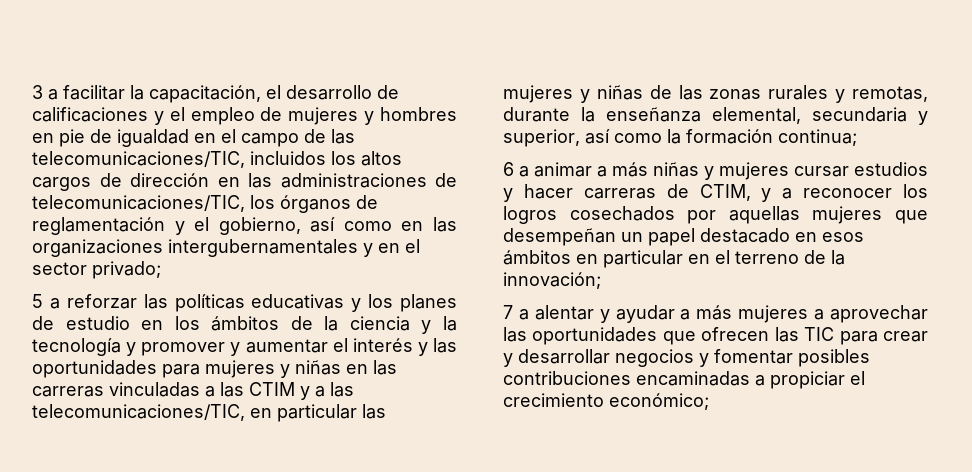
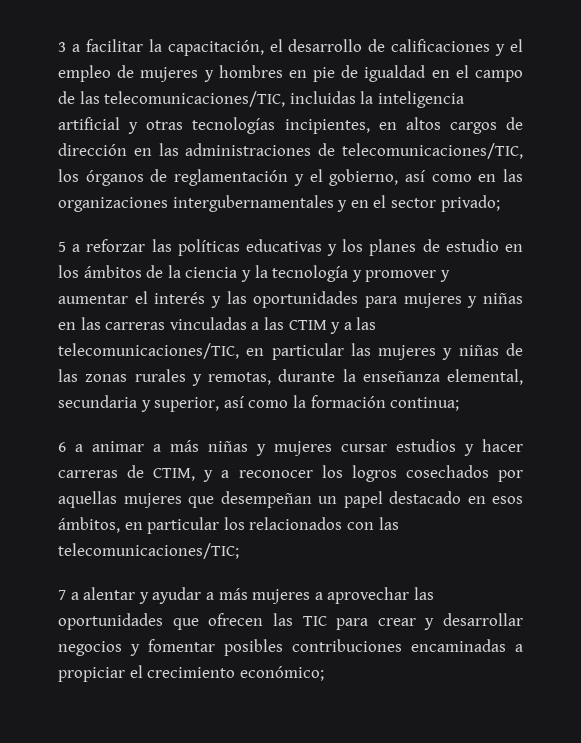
[250,151,356,165] incluidos los -> [289,91,464,108] [58,117,397,134] incluidas la inteligencia artificial y otras tecnologías incipientes, en
[503,250,845,268] [503,272,601,289] ámbitos en particular en el terreno de la innovación; -> [58,517,399,534] [58,543,239,559] ámbitos, en particular los relacionados con las telecomunicaciones/TIC;

